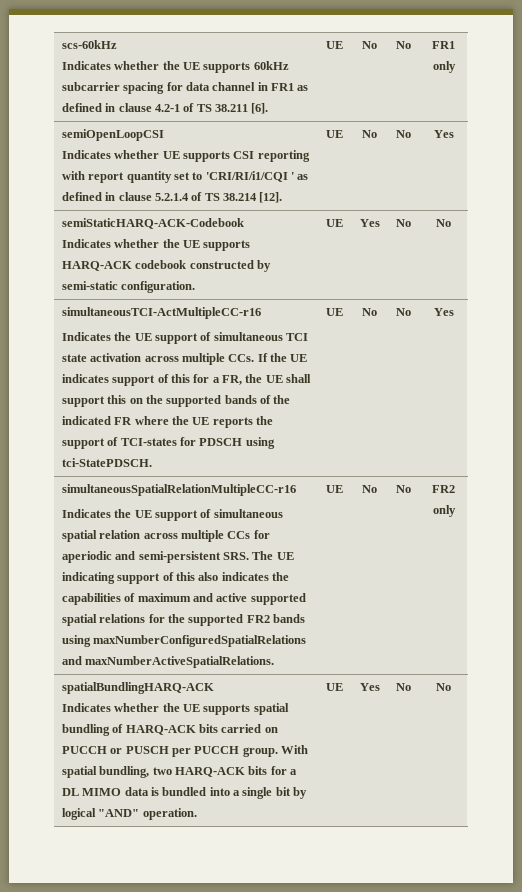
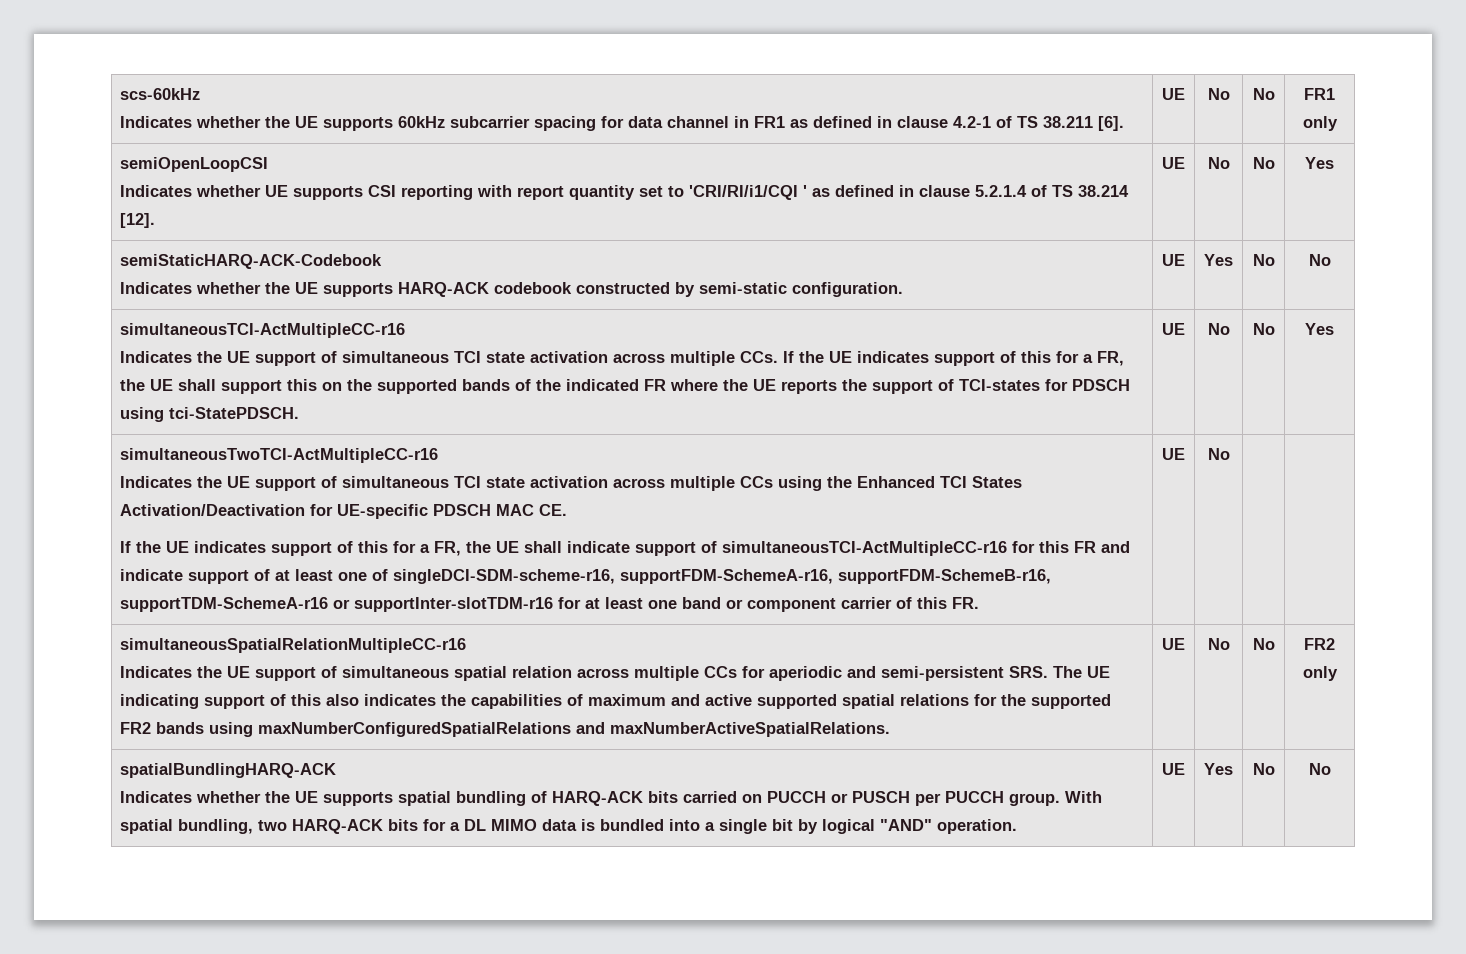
(454, 312) none -> [120,448,439,463] [120,476,1023,491] [120,504,568,519] [120,541,1131,556] [120,569,1052,584] [120,597,980,612] [1162,448,1185,460] [1207,448,1230,460] // simultaneousTwoTCI-ActMultipleCC-r16 // Indicates the UE support of simultaneous TCI state activation across multiple CCs using the Enhanced TCI States Activation/Deactivation for UE-specific PDSCH MAC CE. // If the UE indicates support of this for a FR, the UE shall indicate support of simultaneousTCI-ActMultipleCC-r16 for this FR and indicate support of at least one of singleDCI-SDM-scheme-r16, supportFDM-SchemeA-r16, supportFDM-SchemeB-r16, supportTDM-SchemeA-r16 or supportInter-slotTDM-r16 for at least one band or component carrier of this FR. | UE | No | |

